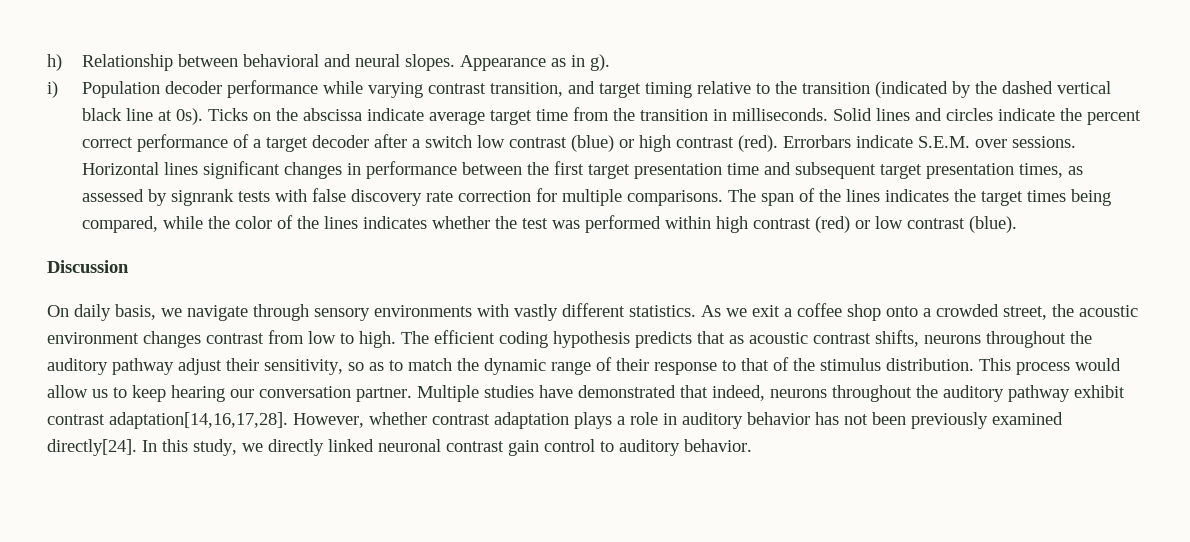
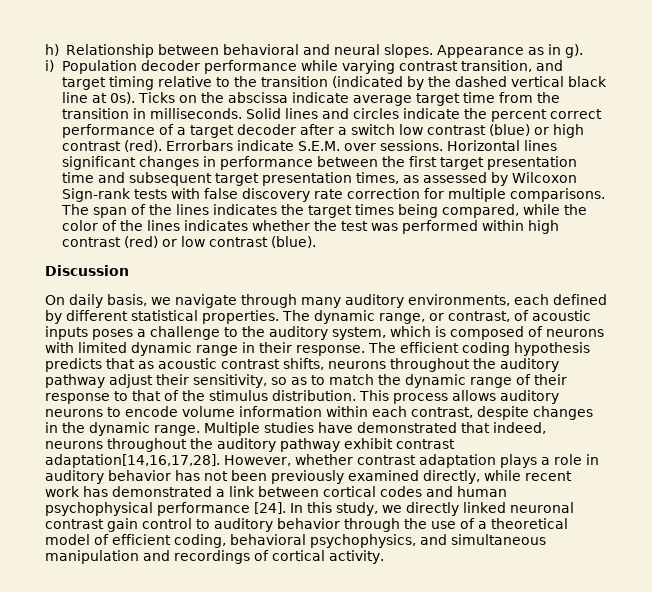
[170,189,234,206] signrank -> [511,172,577,183] [61,188,131,202] Wilcoxon Sign-rank
[314,303,1138,321] [47,330,396,348] sensory environments with vastly different statistics. As we exit a coffee shop onto a crowded street, the acoustic environment changes contrast from low to high. -> [301,294,607,308] [45,310,591,324] [45,326,604,340] [45,342,365,356] many auditory environments, each defined by different statistical properties. The dynamic range, or contrast, of acoustic inputs poses a challenge to the auditory system, which is composed of neurons with limited dynamic range in their response.
[1075,358,1121,371] [47,385,412,402] would allow us to keep hearing our conversation partner. -> [452,390,559,404] [45,406,593,420] [45,422,200,436] allows auditory neurons to encode volume information within each contrast, despite changes in the dynamic range.
[47,439,137,456] directly[24]. -> [423,470,572,484] [45,486,507,497] [45,502,286,516] directly, while recent work has demonstrated a link between cortical codes and human psychophysical performance [24].
[684,439,752,452] behavior. -> [277,518,568,532] [45,534,546,548] [45,550,384,564] behavior through the use of a theoretical model of efficient coding, behavioral psychophysics, and simultaneous manipulation and recordings of cortical activity.

